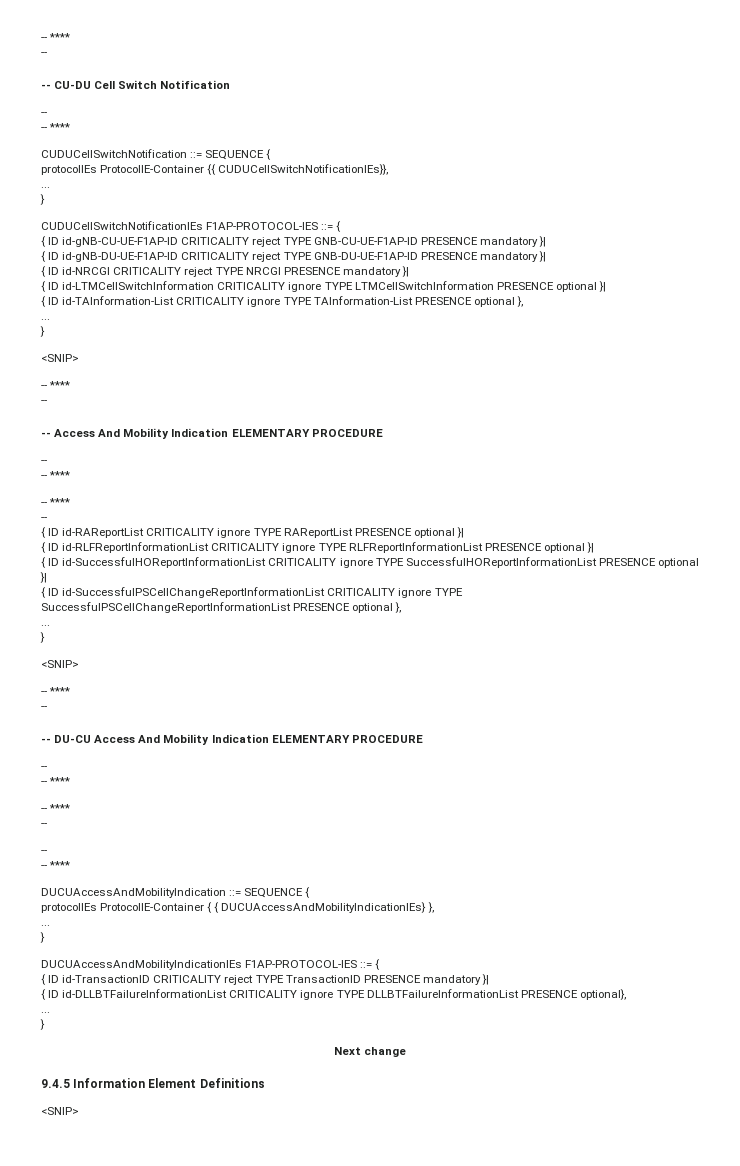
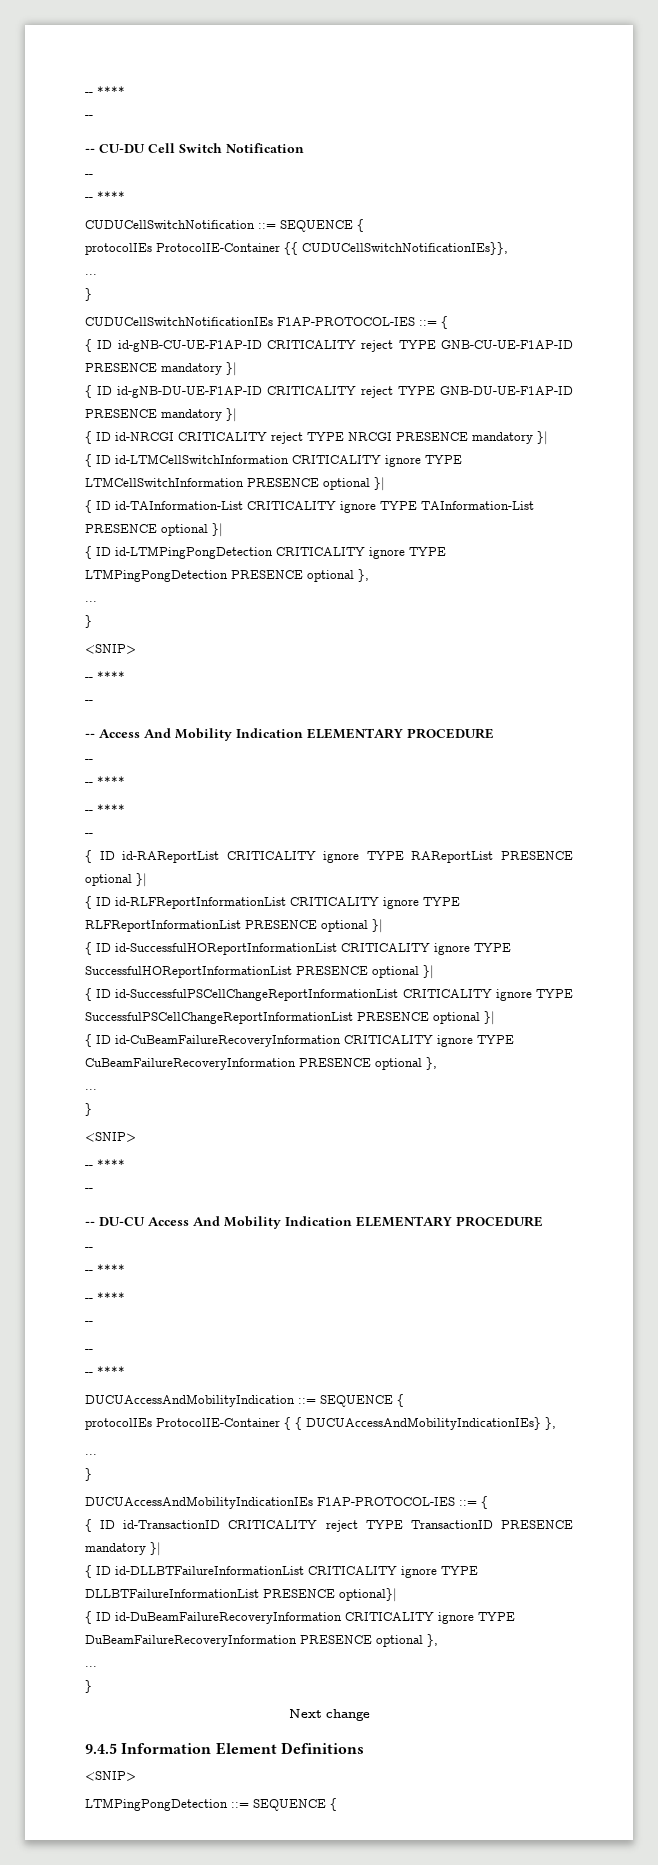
(515, 302) none -> [212,523,223,537] [85,546,446,559] [85,569,354,582] }| // { ID id-LTMPingPongDetection CRITICALITY ignore TYPE LTMPingPongDetection PRESENCE optional
(394, 608) none -> [484,1011,495,1025] [85,1034,514,1047] [85,1058,422,1070] }| // { ID id-CuBeamFailureRecoveryInformation CRITICALITY ignore TYPE CuBeamFailureRecoveryInformation PRESENCE optional
[579,989,626,1000] optional}, -> [339,1588,397,1602] [85,1611,515,1624] [85,1634,438,1647] optional}| // { ID id-DuBeamFailureRecoveryInformation CRITICALITY ignore TYPE DuBeamFailureRecoveryInformation PRESENCE optional },
(79, 1111) none -> [85,1798,337,1811] // LTMPingPongDetection ::= SEQUENCE {

